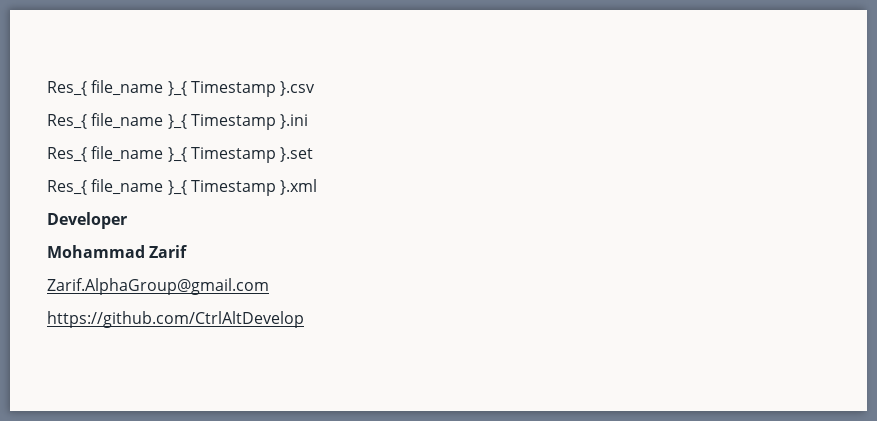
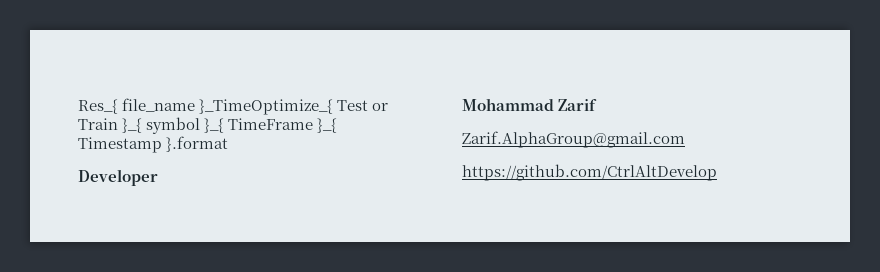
[47,80,316,97] [47,113,309,130] [47,146,314,163] [47,179,318,196] Res_{ file_name }_{ Timestamp }.csv // Res_{ file_name }_{ Timestamp }.ini // Res_{ file_name }_{ Timestamp }.set // Res_{ file_name }_{ Timestamp }.xml -> [78,98,389,115] [78,117,338,134] [78,136,229,153] Res_{ file_name }_TimeOptimize_{ Test or Train }_{ symbol }_{ TimeFrame }_{ Timestamp }.format

